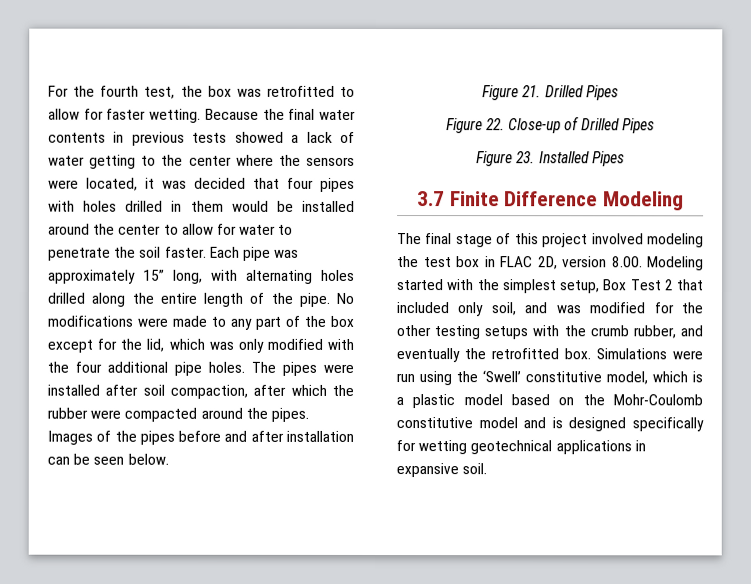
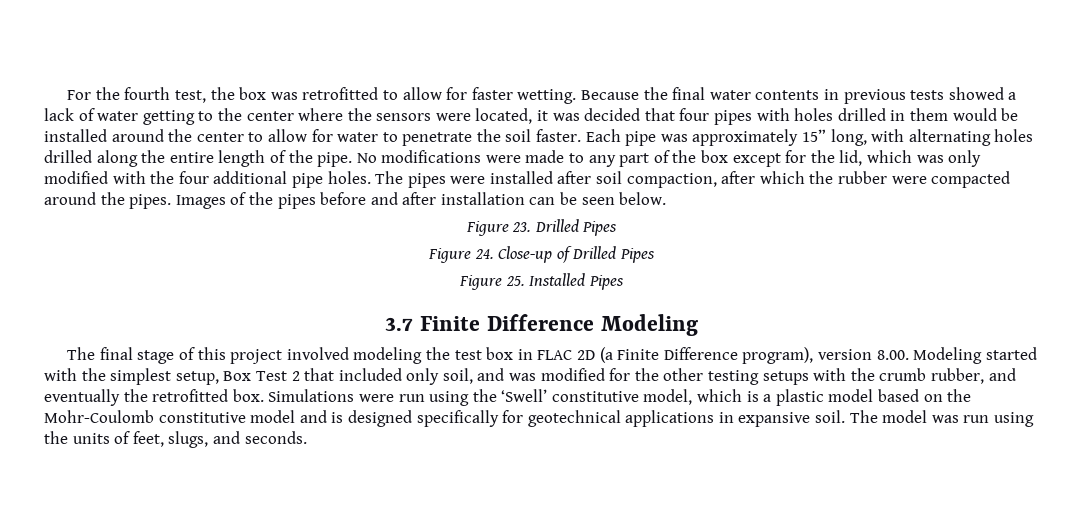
[522,85,619,101] [445,118,505,134] 21. Drilled Pipes // Figure 22. -> [512,219,618,236] [428,248,494,263] 23. Drilled Pipes // Figure 24.
[516,151,536,164] 23. -> [505,276,525,286] 25.
[537,256,558,270] 2D, -> [576,347,814,364] 2D (a Finite Difference program),
[418,440,468,455] wetting -> (524, 416) none
(488, 469) none -> [849,410,1035,427] [44,431,307,448] The model was run using the units of feet, slugs, and seconds.

